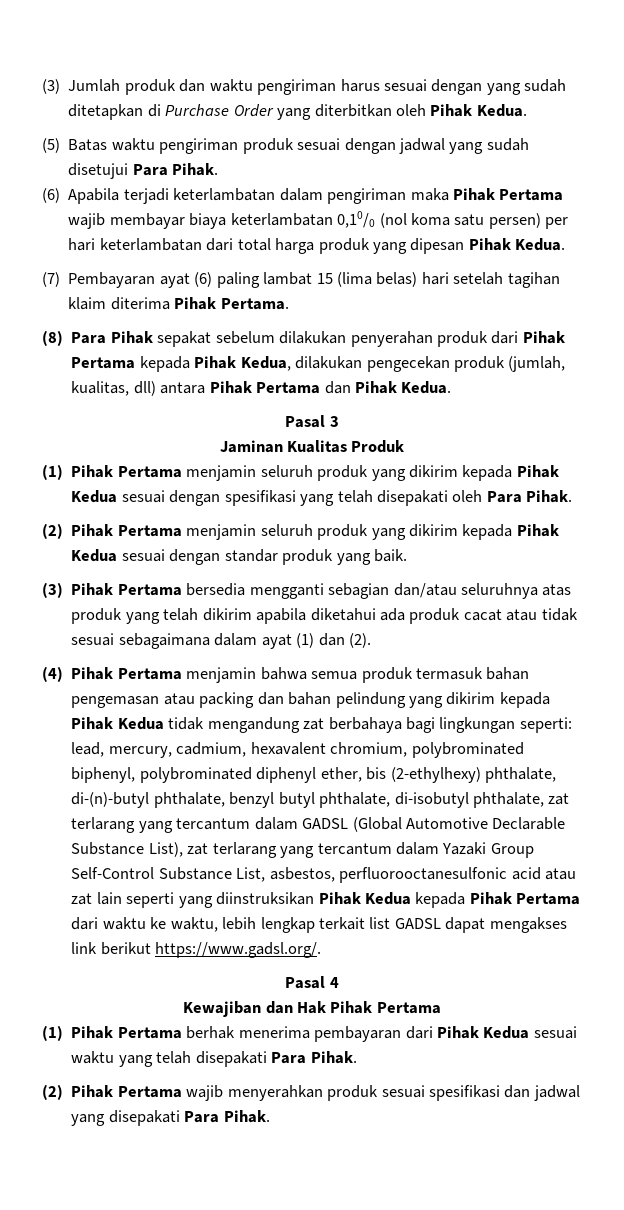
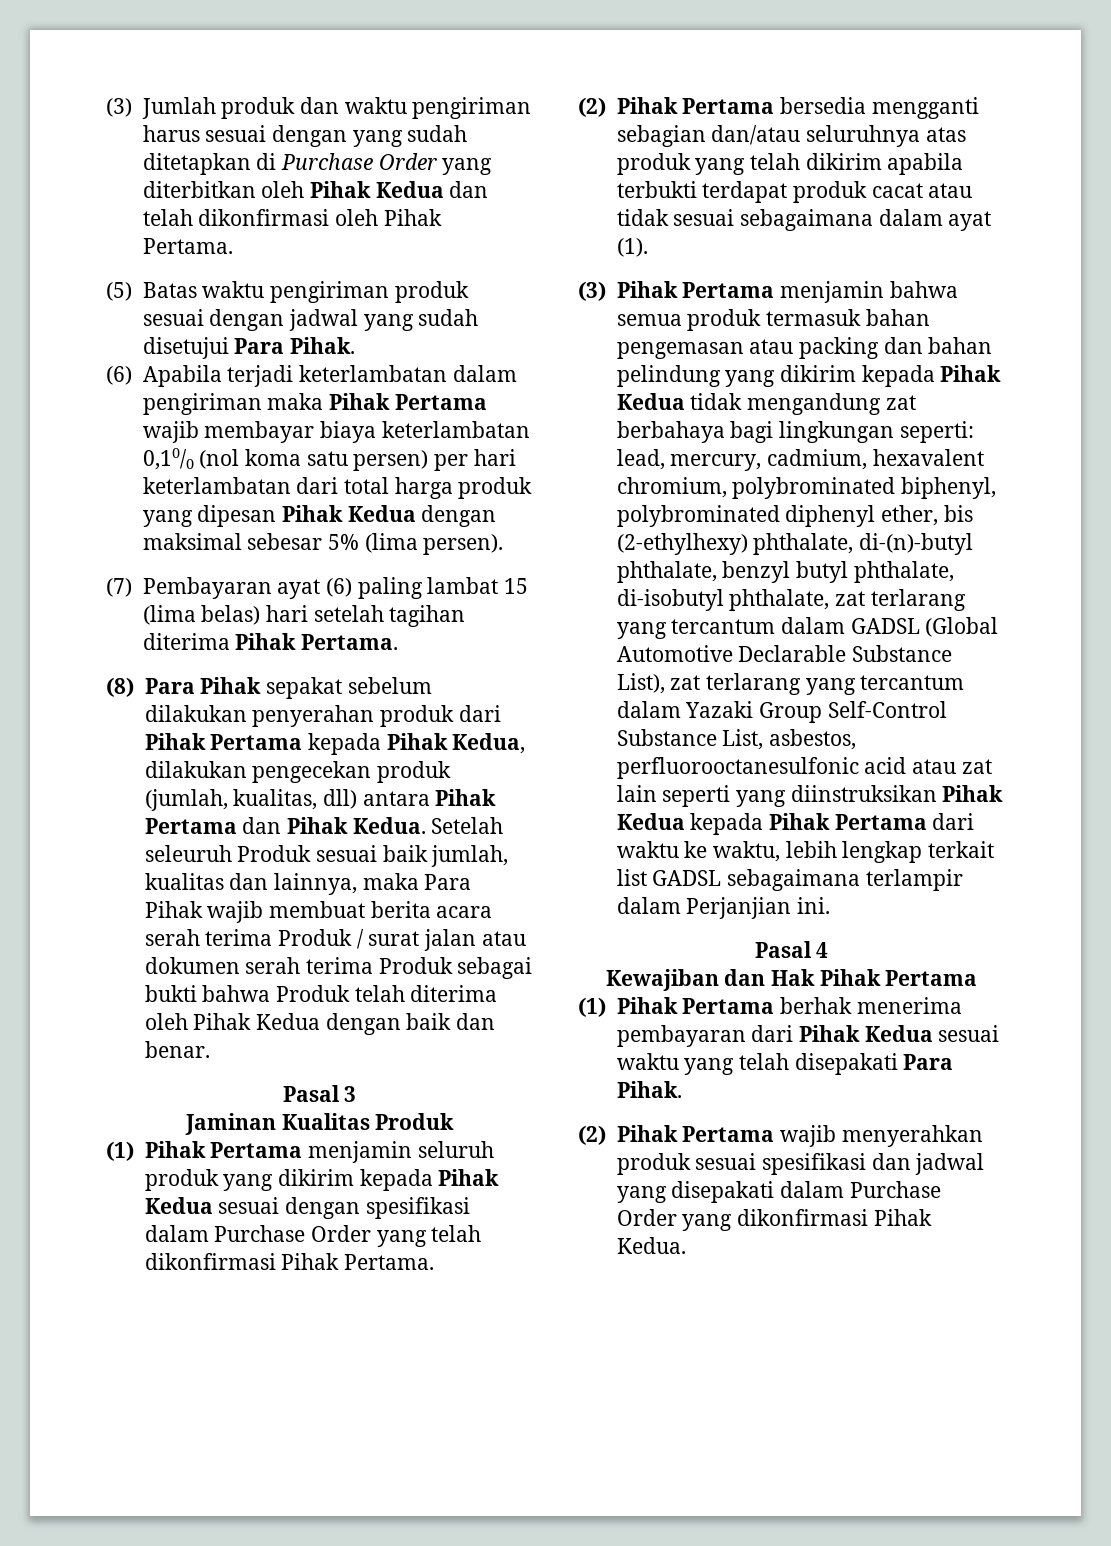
[476,104,527,117] Kedua. -> [375,181,489,198] [142,209,442,226] [142,238,233,254] Kedua dan telah dikonfirmasi oleh Pihak Pertama.
[515,238,566,251] Kedua. -> [347,505,497,527] [142,533,504,555] Kedua dengan maksimal sebesar 5% (lima persen).
[68,297,107,310] klaim -> (466, 616) none
(452, 387) none -> [431,817,504,834] [144,845,509,867] [144,873,472,895] [144,901,493,923] [144,929,526,951] [144,957,533,979] [144,985,498,1002] [144,1013,495,1035] [144,1041,210,1058] Setelah seleuruh Produk sesuai baik jumlah, kualitas dan lainnya, maka Para Pihak wajib membuat berita acara serah terima Produk / surat jalan atau dokumen serah terima Produk sebagai bukti bahwa Produk telah diterima oleh Pihak Kedua dengan baik dan benar.
[300,490,573,506] [42,523,559,540] [71,549,407,565] [42,582,63,598] yang telah disepakati oleh Para Pihak. // (2) Pihak Pertama menjamin seluruh produk yang dikirim kepada Pihak Kedua sesuai dengan standar produk yang baik. // (3) -> [144,1225,482,1247] [144,1253,434,1270] [578,97,606,117] dalam Purchase Order yang telah dikonfirmasi Pihak Pertama. // (2)
[310,608,405,621] diketahui ada -> [616,181,788,203] terbukti terdapat
[296,633,371,648] [42,666,63,682] (1) dan (2). // (4) -> [616,238,648,257] [578,281,606,301] (1). // (3)
[445,917,567,933] [71,942,322,958] dapat mengakses link berikut https://www.gadsl.org/. -> [726,869,963,891] [616,897,830,919] sebagaimana terlampir dalam Perjanjian ini.
[184,1110,270,1123] Para Pihak. -> [779,1181,941,1198] [616,1209,932,1231] [616,1237,686,1254] dalam Purchase Order yang dikonfirmasi Pihak Kedua.

